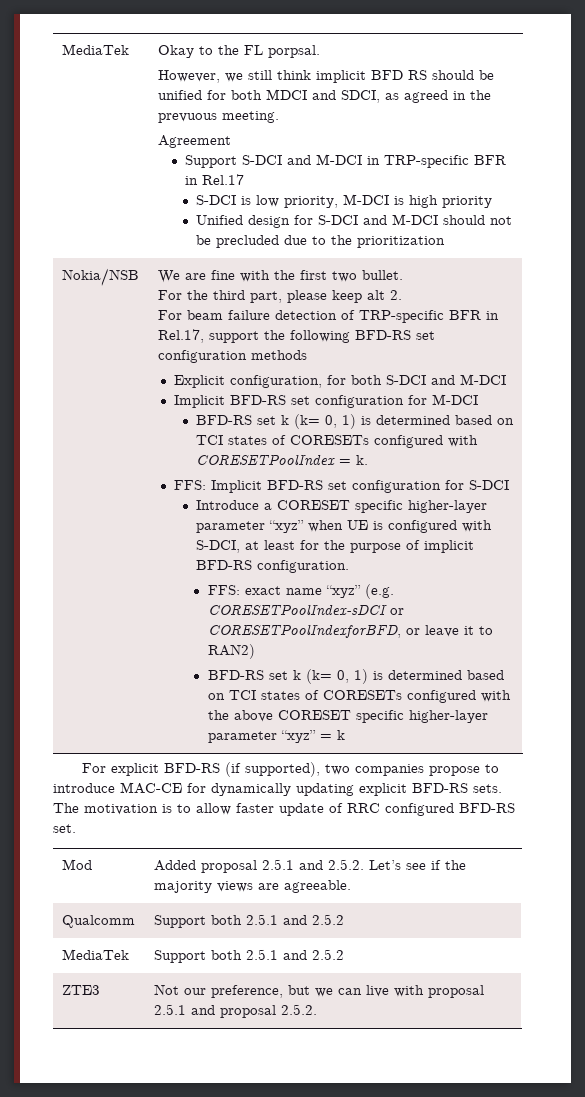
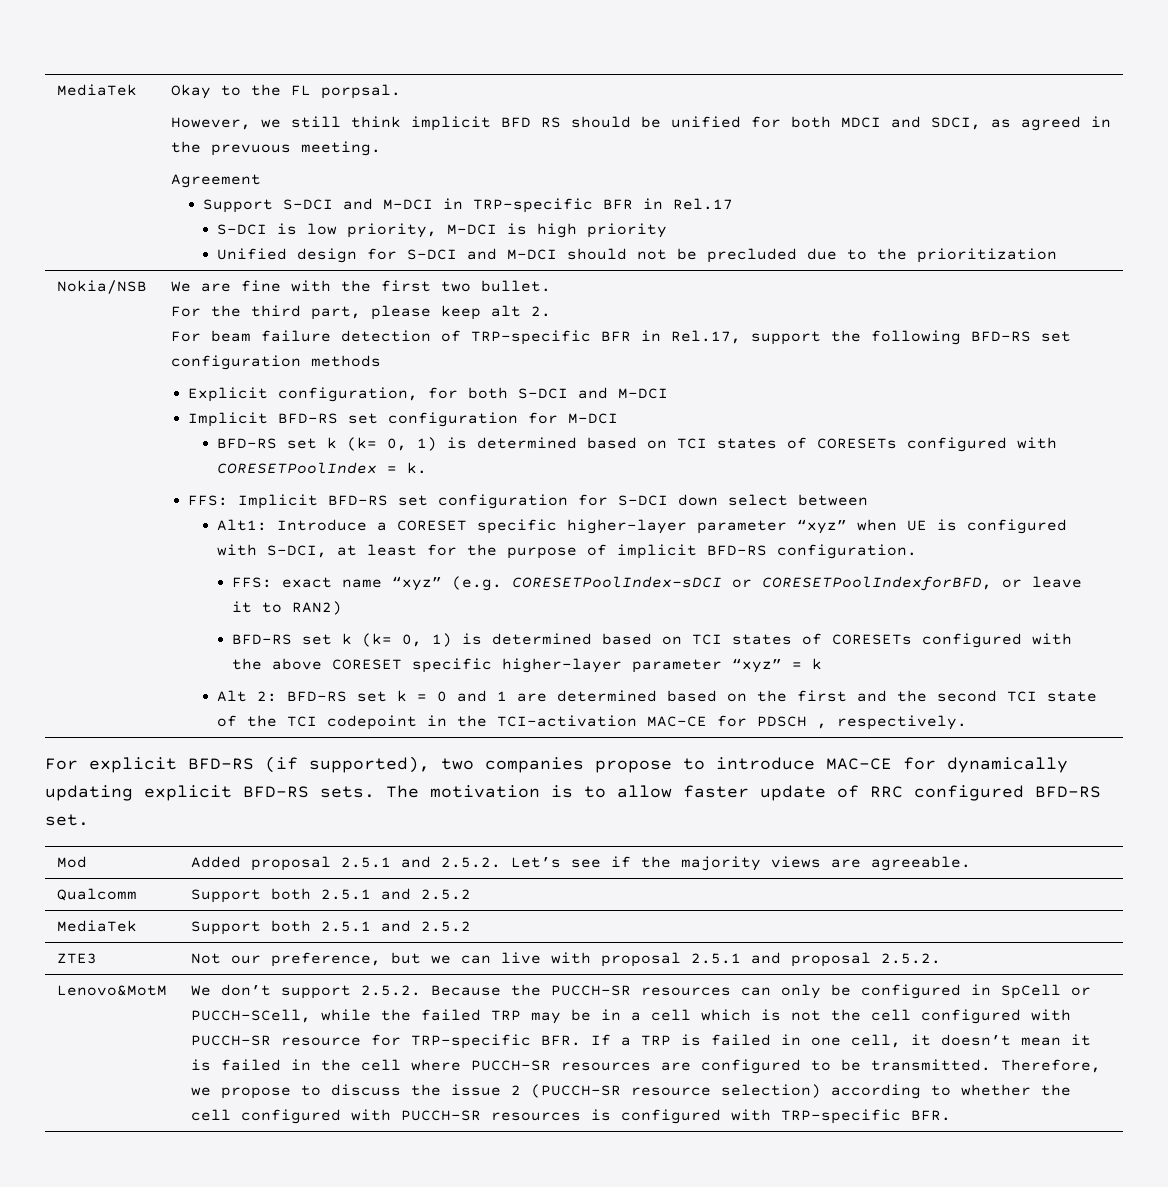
(510, 485) // -> [678,494,869,506] [217,519,268,531] down select between // Alt1:
(345, 735) none -> [217,690,1098,702] [217,715,968,730] // Alt 2: BFD-RS set k = 0 and 1 are determined based on the first and the second TCI state of the TCI codepoint in the TCI-activation MAC-CE for PDSCH , respectively.
(318, 1009) none -> [56,985,167,996] [190,984,1091,999] [190,1009,1071,1024] [190,1034,1091,1049] [190,1059,1101,1074] [190,1084,1071,1099] [190,1109,951,1124] // Lenovo&MotM | We don’t support 2.5.2. Because the PUCCH-SR resources can only be configured in SpCell or PUCCH-SCell, while the failed TRP may be in a cell which is not the cell configured with PUCCH-SR resource for TRP-specific BFR. If a TRP is failed in one cell, it doesn’t mean it is failed in the cell where PUCCH-SR resources are configured to be transmitted. Therefore, we propose to discuss the issue 2 (PUCCH-SR resource selection) according to whether the cell configured with PUCCH-SR resources is configured with TRP-specific BFR.

